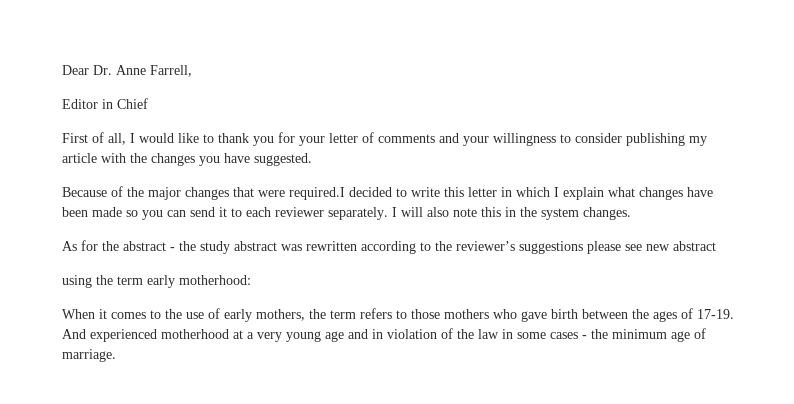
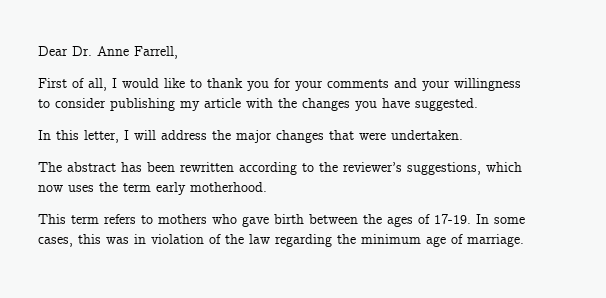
[62,98,148,109] // Editor in Chief -> (178, 52) none
[329,132,374,143] letter of -> (323, 85) none
[62,186,123,197] Because of -> [38,130,207,143] In this letter, I will address
[289,187,713,200] [62,207,631,220] [62,240,302,254] required.I decided to write this letter in which I explain what changes have been made so you can send it to each reviewer separately. I will also note this in the system changes. // As for the abstract - the study abstract was -> [391,130,463,140] [38,162,175,172] undertaken. // The abstract has been
[519,241,716,254] [62,275,251,288] [62,308,326,322] suggestions please see new abstract // using the term early motherhood: // When it comes to the use of early mothers, the -> [407,162,522,175] [38,182,267,195] [38,214,66,224] suggestions, which now uses the term early motherhood. // This
[411,309,440,319] those -> (153, 219) none
[62,329,368,342] And experienced motherhood at a very young age and -> [476,214,525,224] [38,234,129,247] In some cases, this was
[502,329,587,339] in some cases - -> [275,234,332,247] regarding

